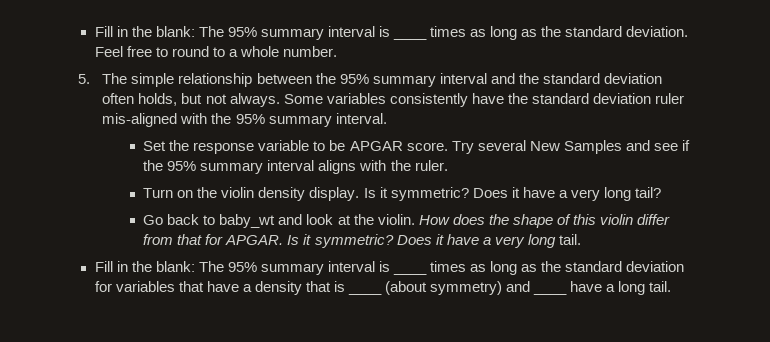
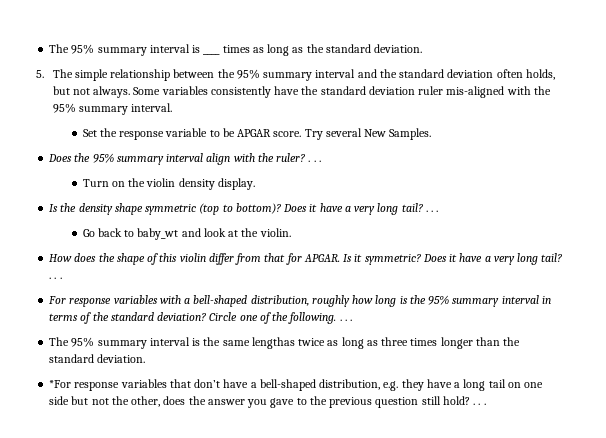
[94,26,195,37] Fill in the blank: -> (49, 48) none
[94,46,337,57] Feel free to round to a whole number. -> (423, 48) none
[563,140,690,154] [143,160,448,174] Samples and see if the 95% summary interval aligns with the ruler. -> [389,128,432,140] [48,153,321,165] Samples. // Does the 95% summary interval align with the ruler? . . .
[363,187,661,201] Is it symmetric? Does it have a very long tail? -> [49,203,439,215] // Is the density shape symmetric (top to bottom)? Does it have a very long tail? . . .
(415, 219) none -> (291, 232) //
[558,234,581,245] [94,261,390,275] [392,272,427,275] [430,261,685,275] [94,281,112,292] tail. // Fill in the blank: The 95% summary interval is ____ times as long as the standard deviation for -> [541,253,563,262] [49,277,62,279] [48,295,551,307] [49,312,353,324] [49,337,521,349] [49,354,146,363] [49,380,120,391] tail? . . . // For response variables with a bell-shaped distribution, roughly how long is the 95% summary interval in terms of the standard deviation? Circle one of the following. . . . // The 95% summary interval is the same lengthas twice as long as three times longer than the standard deviation. // *For response
[206,281,345,295] [347,281,531,295] [533,292,568,295] [570,281,672,295] have a density that is ____ (about symmetry) and ____ have a long tail. -> [194,379,544,391] [49,396,486,408] don’t have a bell-shaped distribution, e.g. they have a long tail on one side but not the other, does the answer you gave to the previous question still hold? . . .

